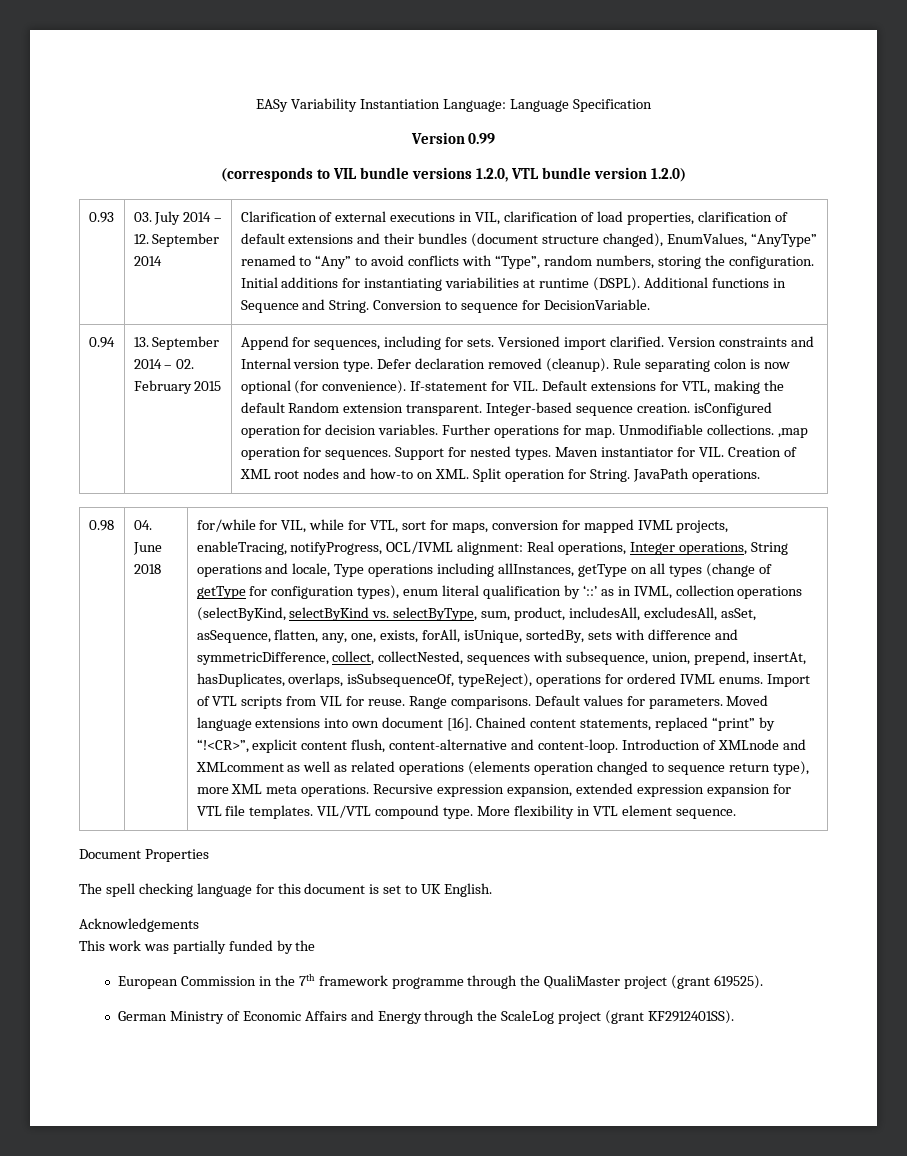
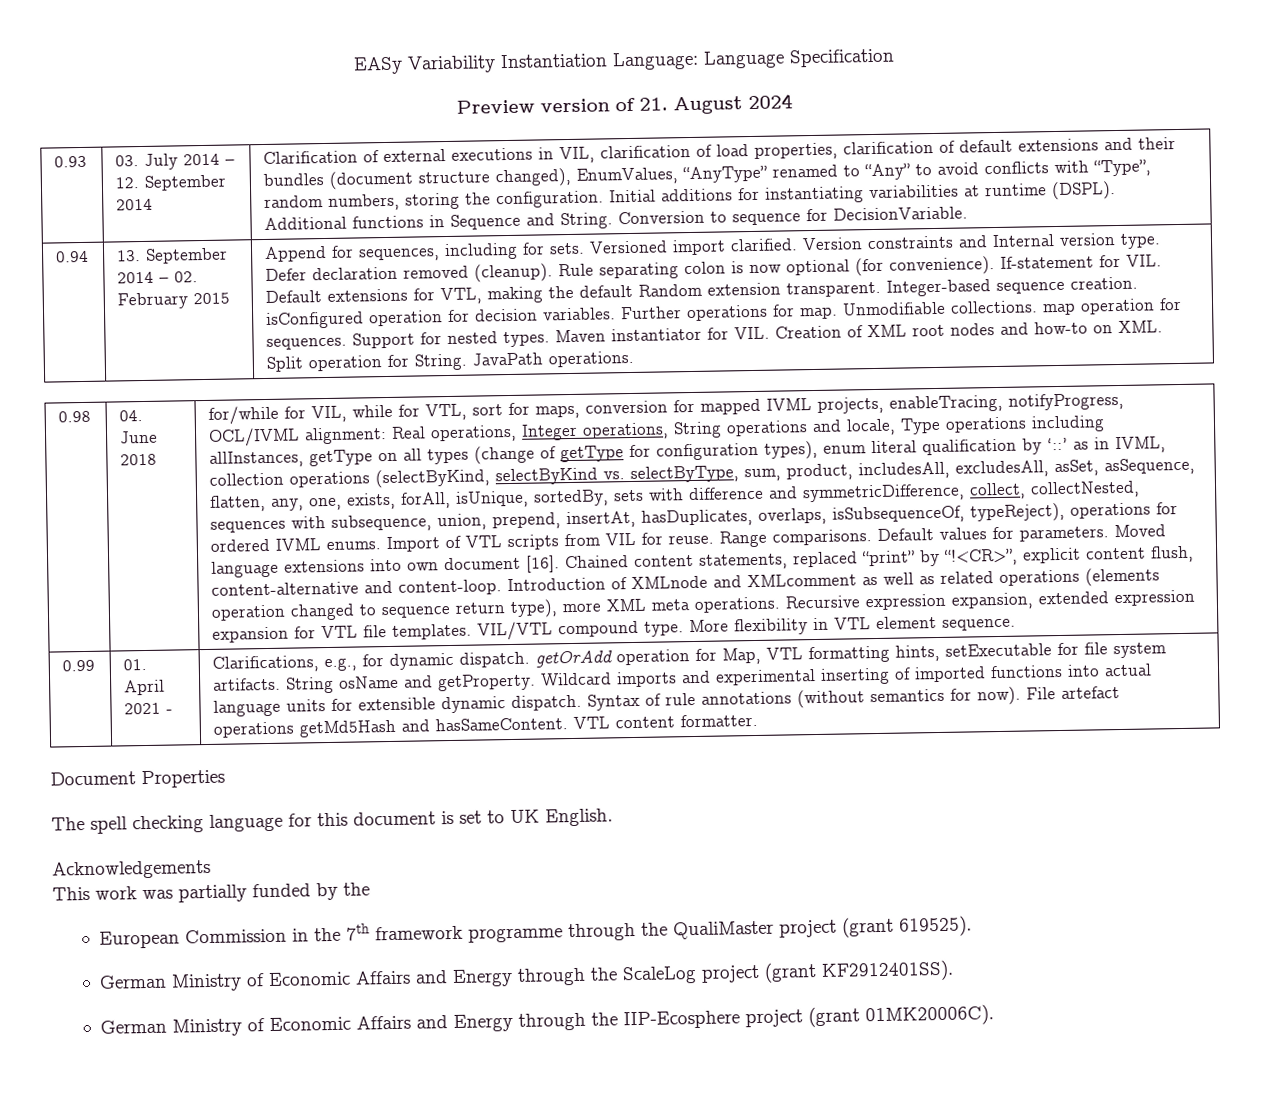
[410,132,496,144] [221,167,686,182] Version 0.99 // (corresponds to VIL bundle versions 1.2.0, VTL bundle version 1.2.0) -> [456,93,793,115] Preview version of 21. August 2024
[777,428,808,438] ,map -> [1042,302,1077,316] map
(736, 814) none -> [62,659,96,672] [123,658,148,671] [124,679,166,696] [124,702,174,715] [212,642,1167,673] [213,663,1153,694] [213,686,1121,717] [213,713,759,738] // 0.99 | 01. April 2021 - | Clarifications, e.g., for dynamic dispatch. getOrAdd operation for Map, VTL formatting hints, setExecutable for file system artifacts. String osName and getProperty. Wildcard imports and experimental inserting of imported functions into actual language units for extensible dynamic dispatch. Syntax of rule annotations (without semantics for now). File artefact operations getMd5Hash and hasSameContent. VTL content formatter.
(735, 1017) none -> [100,1004,995,1037] // German Ministry of Economic Affairs and Energy through the IIP-Ecosphere project (grant 01MK20006C).

